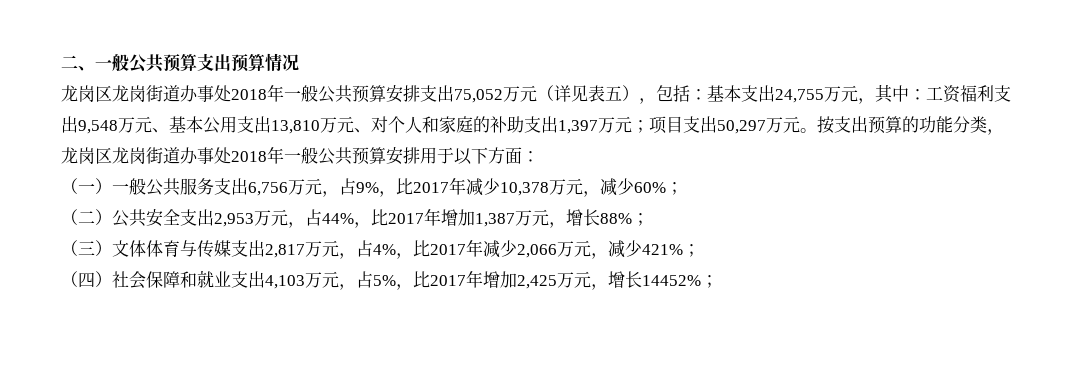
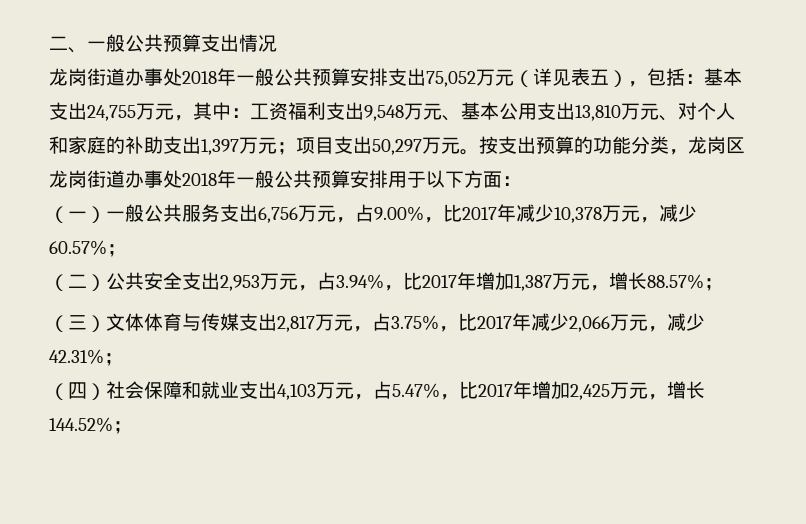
[231,53,265,72] 预算 -> (239, 43) none
[95,85,146,103] 区龙岗 -> (87, 77) none
[356,182,379,193] 9% -> [374,206,424,221] 9.00%
[634,182,666,193] 60% -> [49,240,107,255] 60.57%
[322,213,354,224] 44% -> [336,274,384,289] 3.94%
[600,213,632,224] 88% -> [647,274,704,289] 88.57%
[373,244,396,255] 4% -> [391,315,439,330] 3.75%
[642,244,683,255] 421% -> [49,349,104,364] 42.31%
[373,275,396,286] 5% -> [392,383,440,398] 5.47%
[642,275,701,286] 14452% -> [49,417,113,432] 144.52%

